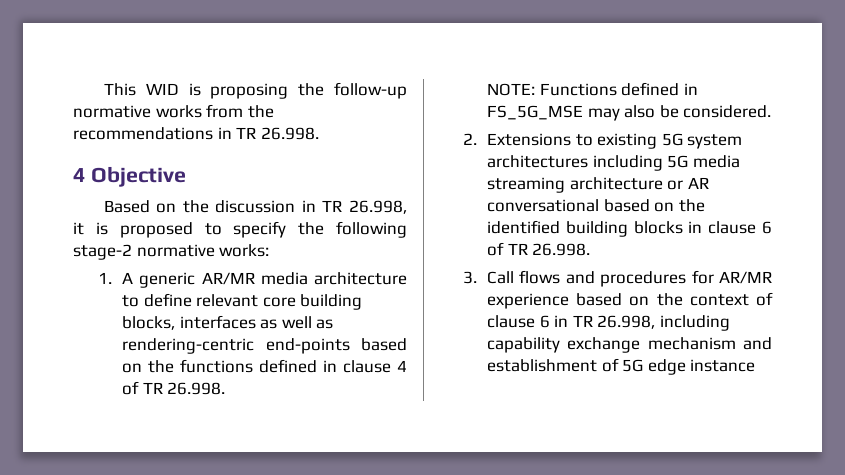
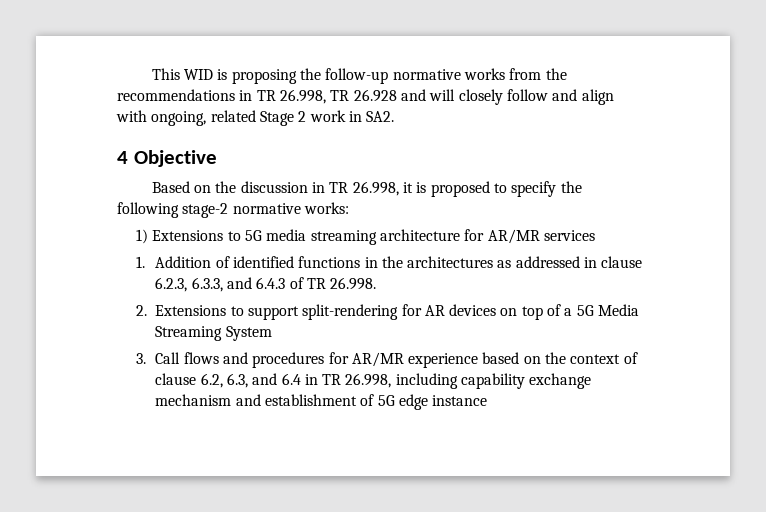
[260,127,319,140] 26.998. -> [279,89,614,105] [116,110,395,126] 26.998, TR 26.928 and will closely follow and align with ongoing, related Stage 2 work in SA2.
[97,272,407,288] [122,293,363,310] [122,315,334,330] [122,338,407,354] [122,359,407,373] [122,381,226,395] [487,82,698,96] [487,105,772,121] [462,133,743,149] [487,155,740,171] [487,177,709,193] [487,199,705,212] [487,220,772,237] [487,242,591,256] 1. A generic AR/MR media architecture to define relevant core building blocks, interfaces as well as rendering-centric end-points based on the functions defined in clause 4 of TR 26.998. // NOTE: Functions defined in FS_5G_MSE may also be considered. // 2. Extensions to existing 5G system architectures including 5G media streaming architecture or AR conversational based on the identified building blocks in clause 6 of TR 26.998. -> [136,229,595,245] [136,256,643,268] [155,277,377,292] [136,304,640,320] [155,326,272,341] 1) Extensions to 5G media streaming architecture for AR/MR services // 1. Addition of identified functions in the architectures as addressed in clause 6.2.3, 6.3.3, and 6.4.3 of TR 26.998. // 2. Extensions to support split-rendering for AR devices on top of a 5G Media Streaming System
[539,315,550,328] 6 -> [200,373,301,388] 6.2, 6.3, and 6.4

